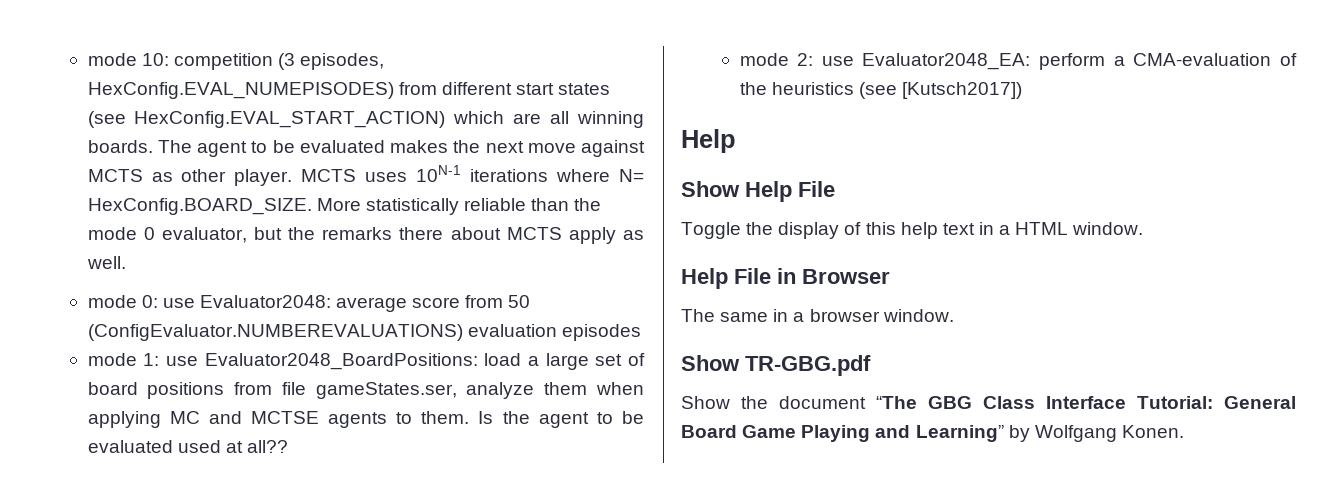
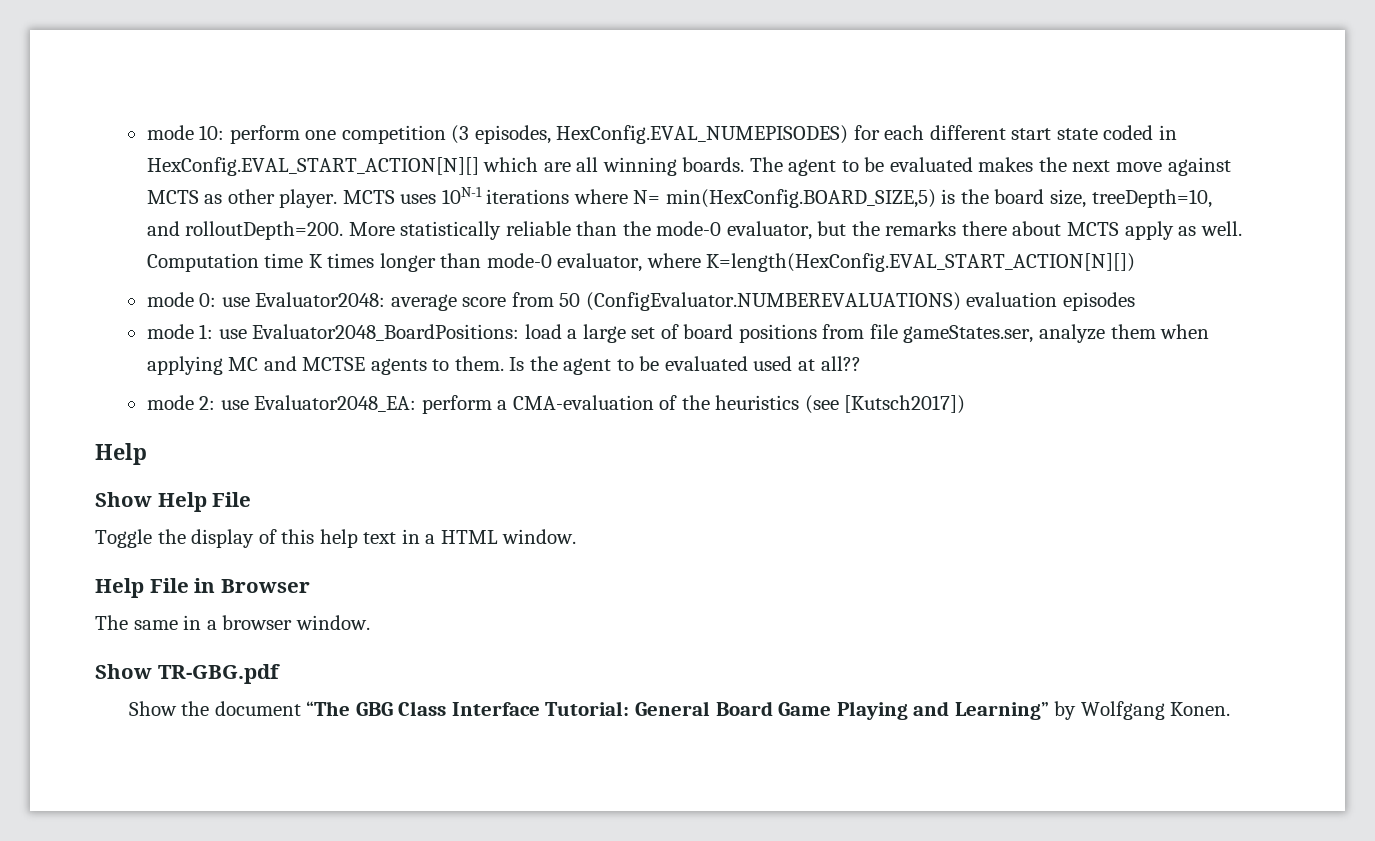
(169, 59) none -> [229,125,337,144] perform one
[398,82,611,95] [87,111,446,128] from different start states (see HexConfig.EVAL_START_ACTION) -> [853,125,1177,140] [146,157,479,176] for each different start state coded in HexConfig.EVAL_START_ACTION[N][]
[87,198,312,215] HexConfig.BOARD_SIZE. -> [665,189,1212,208] [146,221,344,240] min(HexConfig.BOARD_SIZE,5) is the board size, treeDepth=10, and rolloutDepth=200.
[87,227,155,240] mode 0 -> [656,221,722,236] mode-0
(126, 262) none -> [146,253,1136,272] Computation time K times longer than mode-0 evaluator, where K=length(HexConfig.EVAL_START_ACTION[N][])

